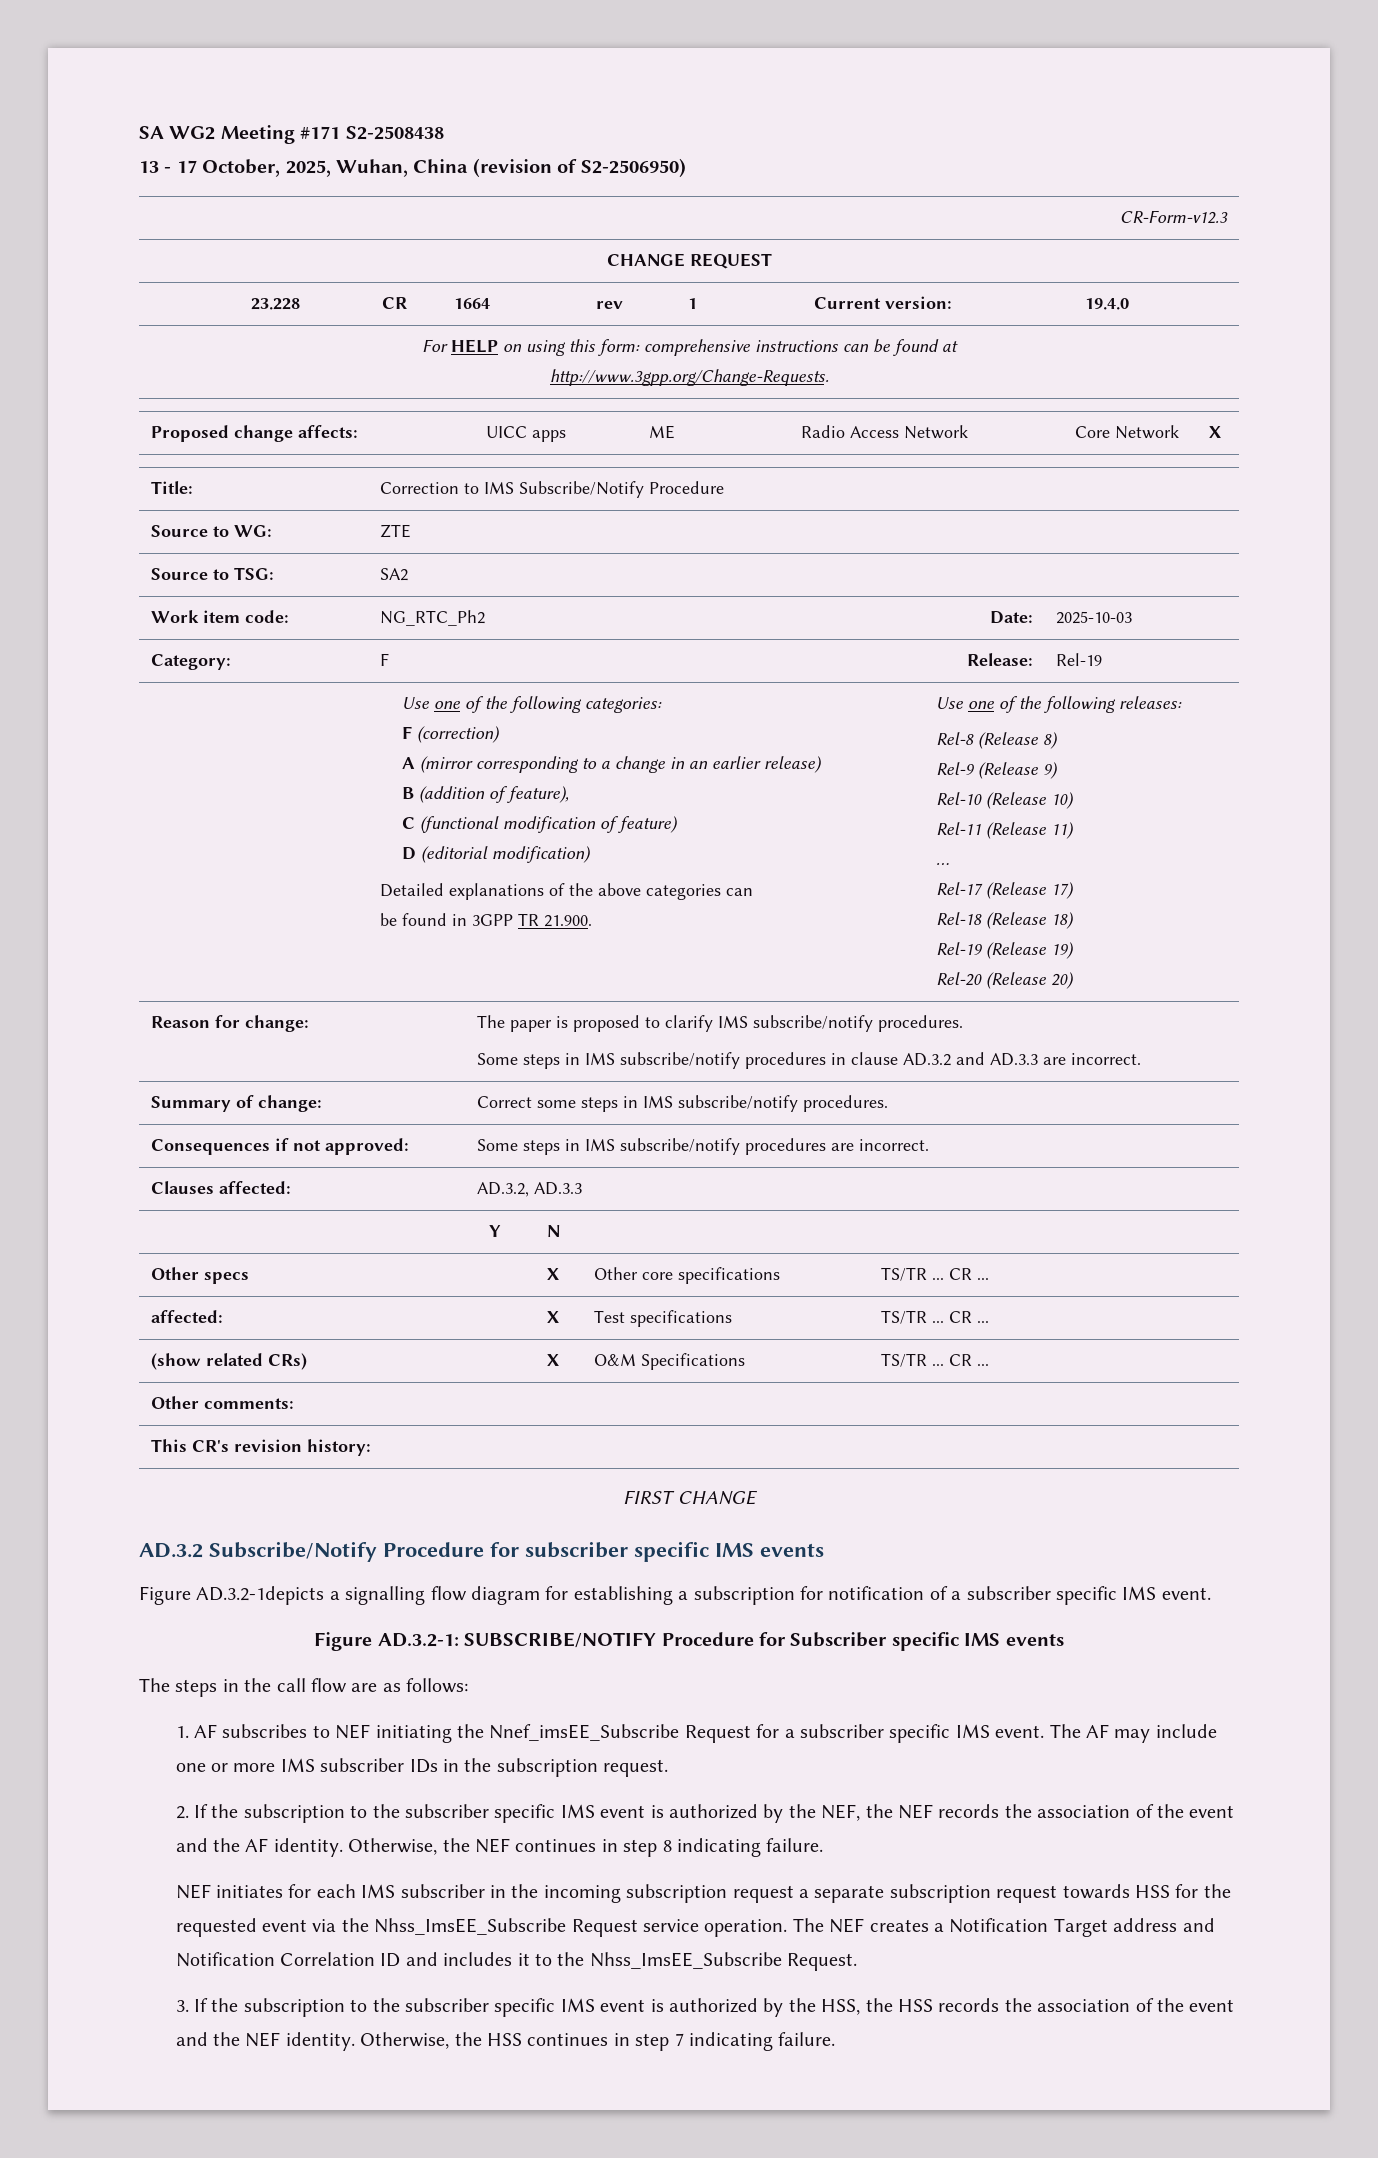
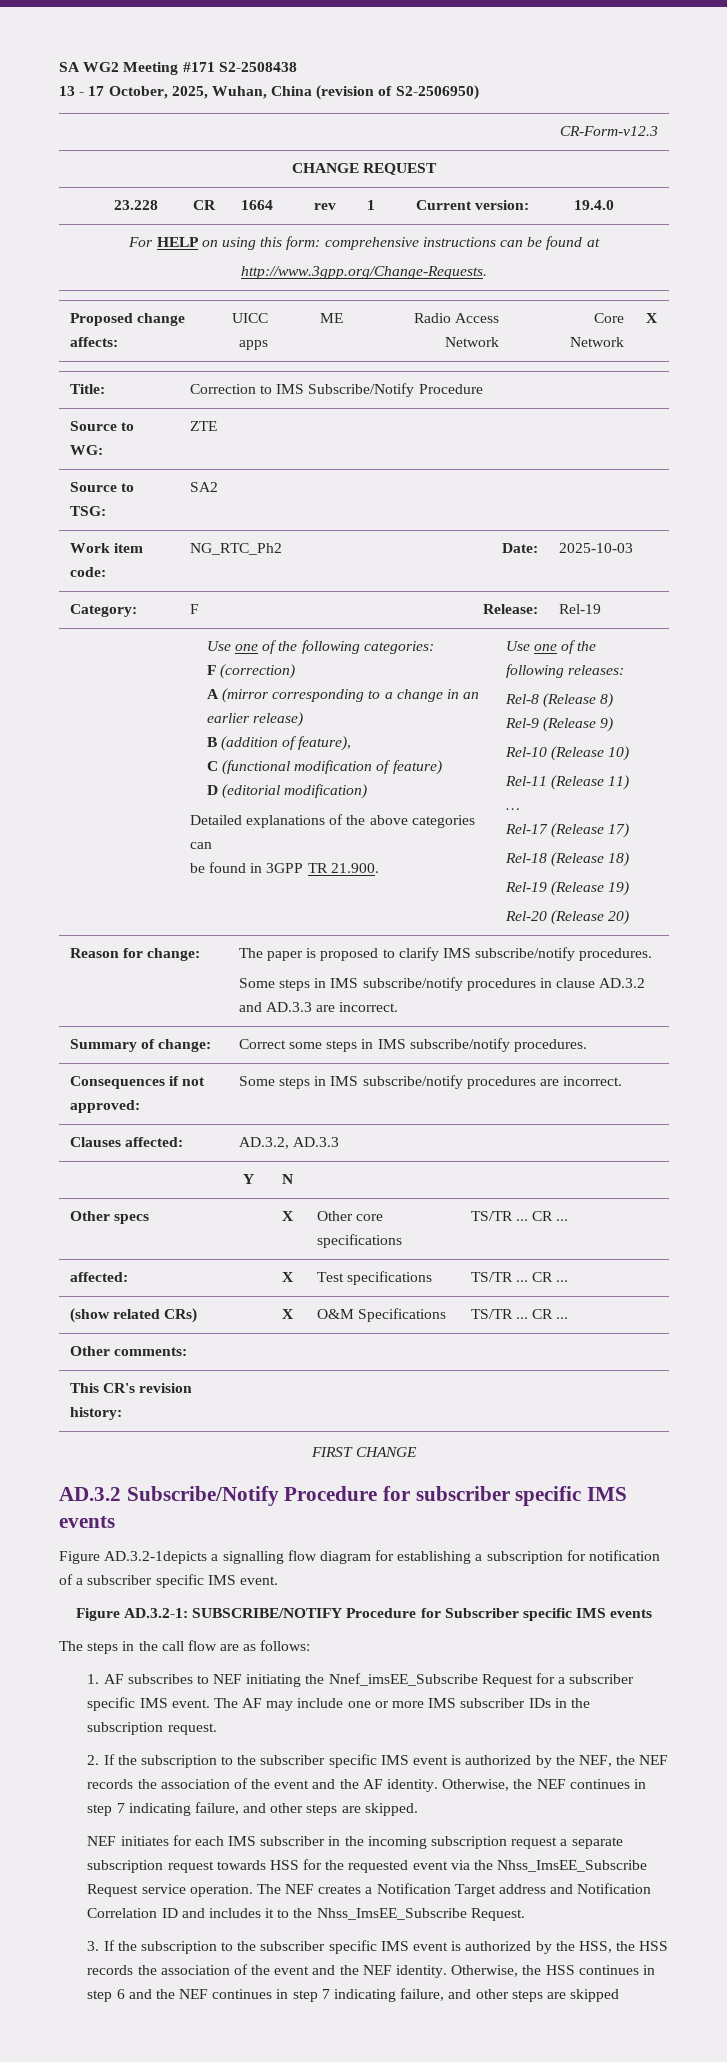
[662,1838,824,1857] 8 indicating failure. -> [116,1802,418,1816] 7 indicating failure, and other steps are skipped.
[674,2032,836,2051] 7 indicating failure. -> [116,1988,620,2002] 6 and the NEF continues in step 7 indicating failure, and other steps are skipped

